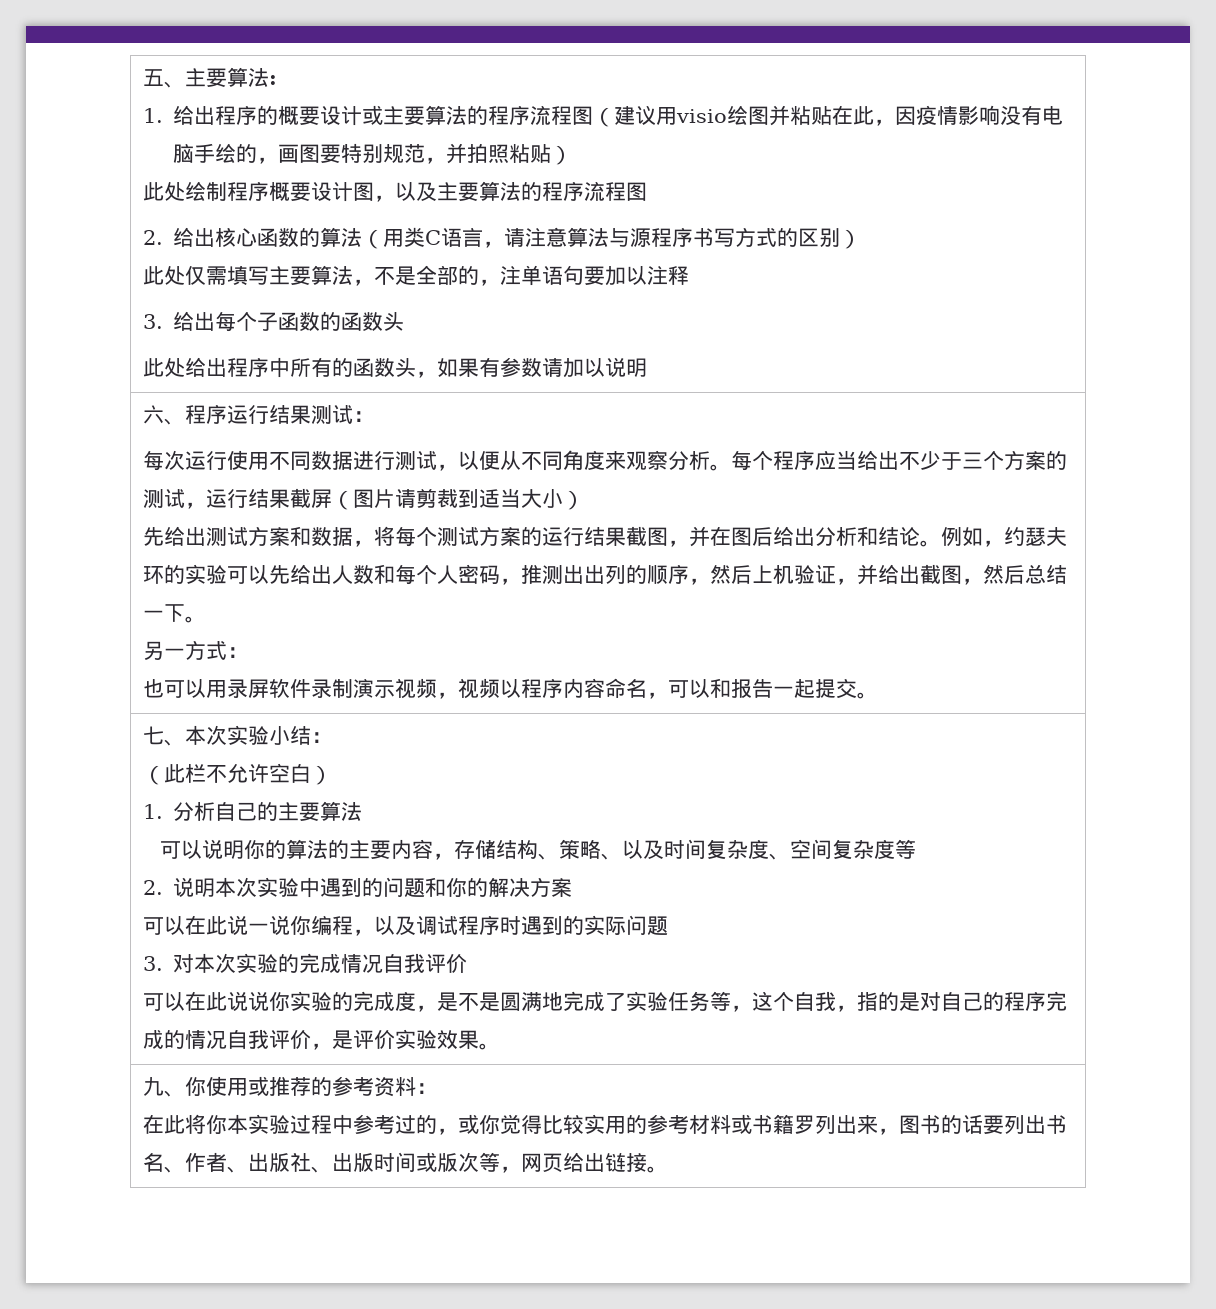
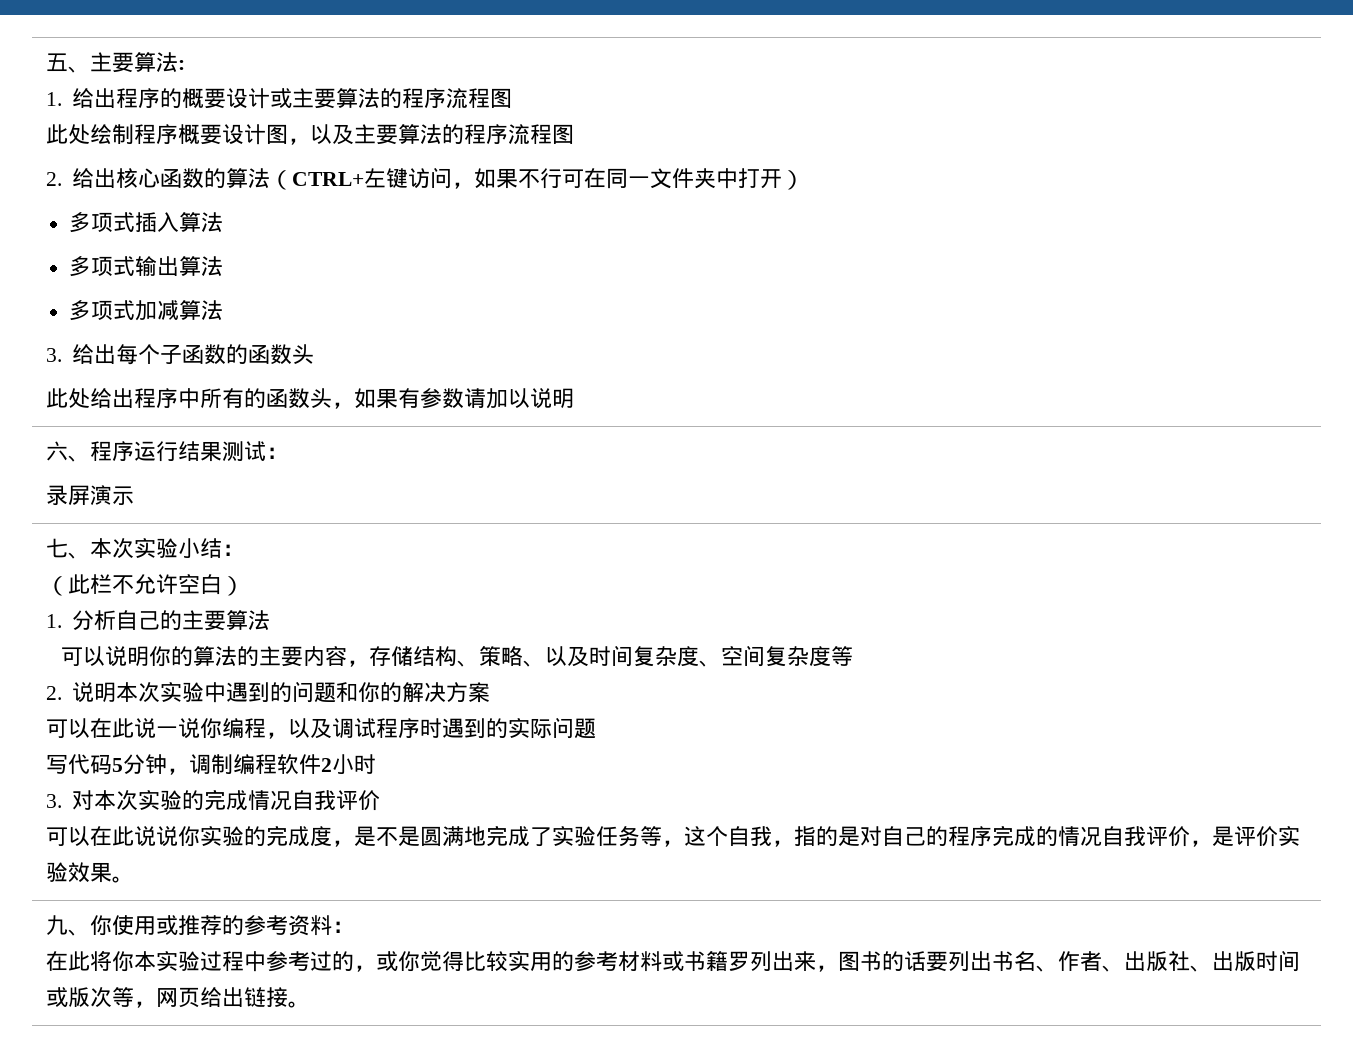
[592,105,1063,127] [172,143,572,165] （建议用visio绘图并粘贴在此，因疫情影响没有电脑手绘的，画图要特别规范，并拍照粘贴） -> (513, 98) none
[382,227,861,249] [142,265,689,286] 用类C语言，请注意算法与源程序书写方式的区别） // 此处仅需填写主要算法，不是全部的，注单语句要加以注释 -> [292,167,805,190] [69,212,224,233] [69,256,224,277] [69,300,224,321] CTRL+左键访问，如果不行可在同一文件夹中打开） // 多项式插入算法 // 多项式输出算法 // 多项式加减算法
[142,450,1067,471] [142,488,584,510] [142,526,1067,547] [142,564,1067,585] [142,604,206,623] [142,640,248,660] [142,678,878,699] 每次运行使用不同数据进行测试，以便从不同角度来观察分析。每个程序应当给出不少于三个方案的测试，运行结果截屏（图片请剪裁到适当大小） // 先给出测试方案和数据，将每个测试方案的运行结果截图，并在图后给出分析和结论。例如，约瑟夫环的实验可以先给出人数和每个人密码，推测出出列的顺序，然后上机验证，并给出截图，然后总结一下。 // 另一方式： // 也可以用录屏软件录制演示视频，视频以程序内容命名，可以和报告一起提交。 -> [45,485,134,506] 录屏演示
(668, 926) none -> [45,754,376,775] // 写代码5分钟，调制编程软件2小时

